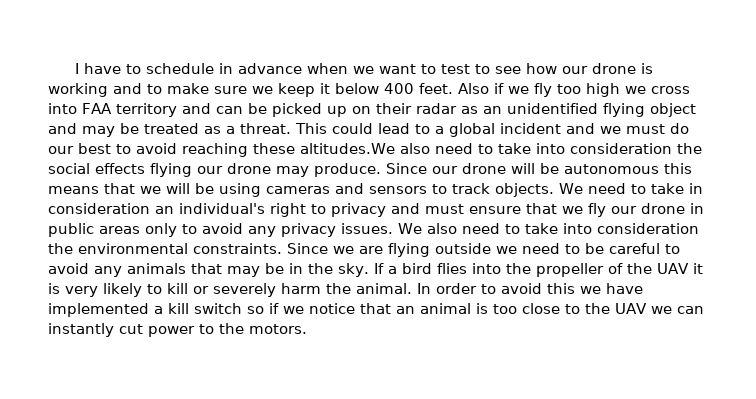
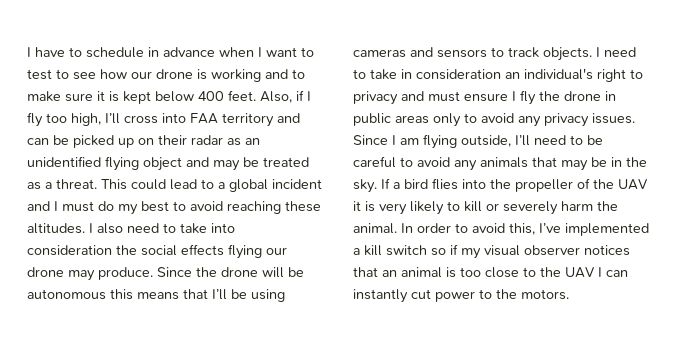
[352,66,374,74] we -> [258,47,262,57] I
[252,83,646,97] we keep it below 400 feet. Also if we fly too high we -> [97,90,311,104] [27,112,120,127] it is kept below 400 feet. Also, if I fly too high, I’ll
[600,126,621,134] we -> [54,201,58,211] I
[48,146,74,154] our -> [118,204,138,215] my
[300,143,395,154] altitudes.We -> [27,223,93,234] altitudes. I
[432,166,458,174] our -> [196,267,217,277] the
[140,183,190,194] we will -> [212,289,227,300] I’ll
[559,183,583,194] We -> [596,47,600,57] I
[526,203,637,217] that we fly our -> [512,90,560,105] I fly the
[398,223,699,234] [48,243,517,257] We also need to take into consideration the environmental constraints. Since we are flying outside we -> [353,134,530,149] Since I am flying outside, I’ll
[547,283,643,294] this we have -> [509,223,561,235] this, I’ve
[283,303,355,314] we notice -> [461,245,630,259] my visual observer notices
[650,306,672,314] we -> [598,267,602,277] I

